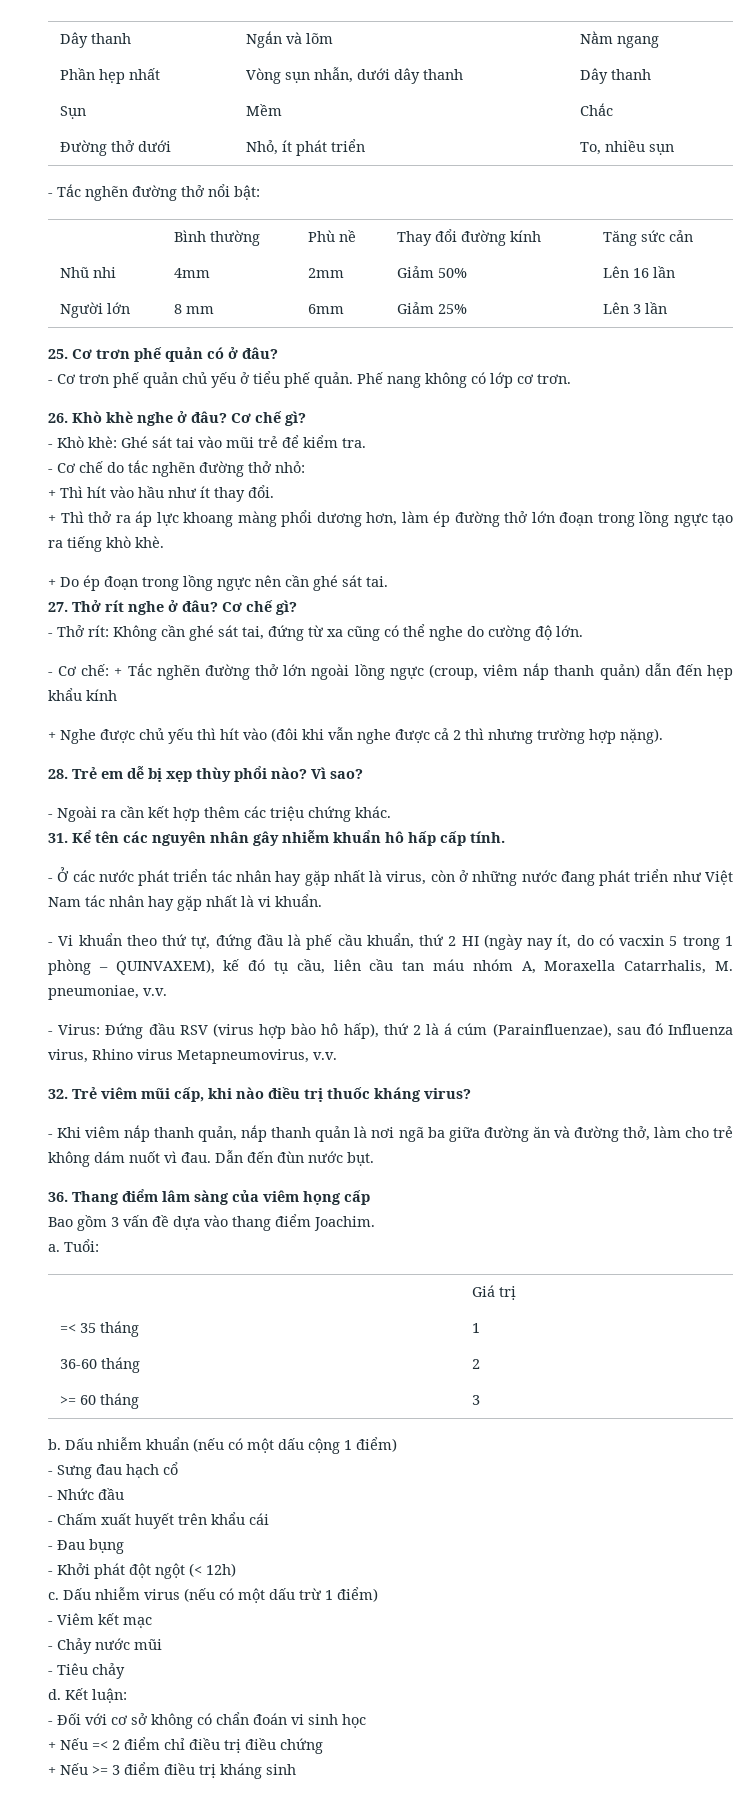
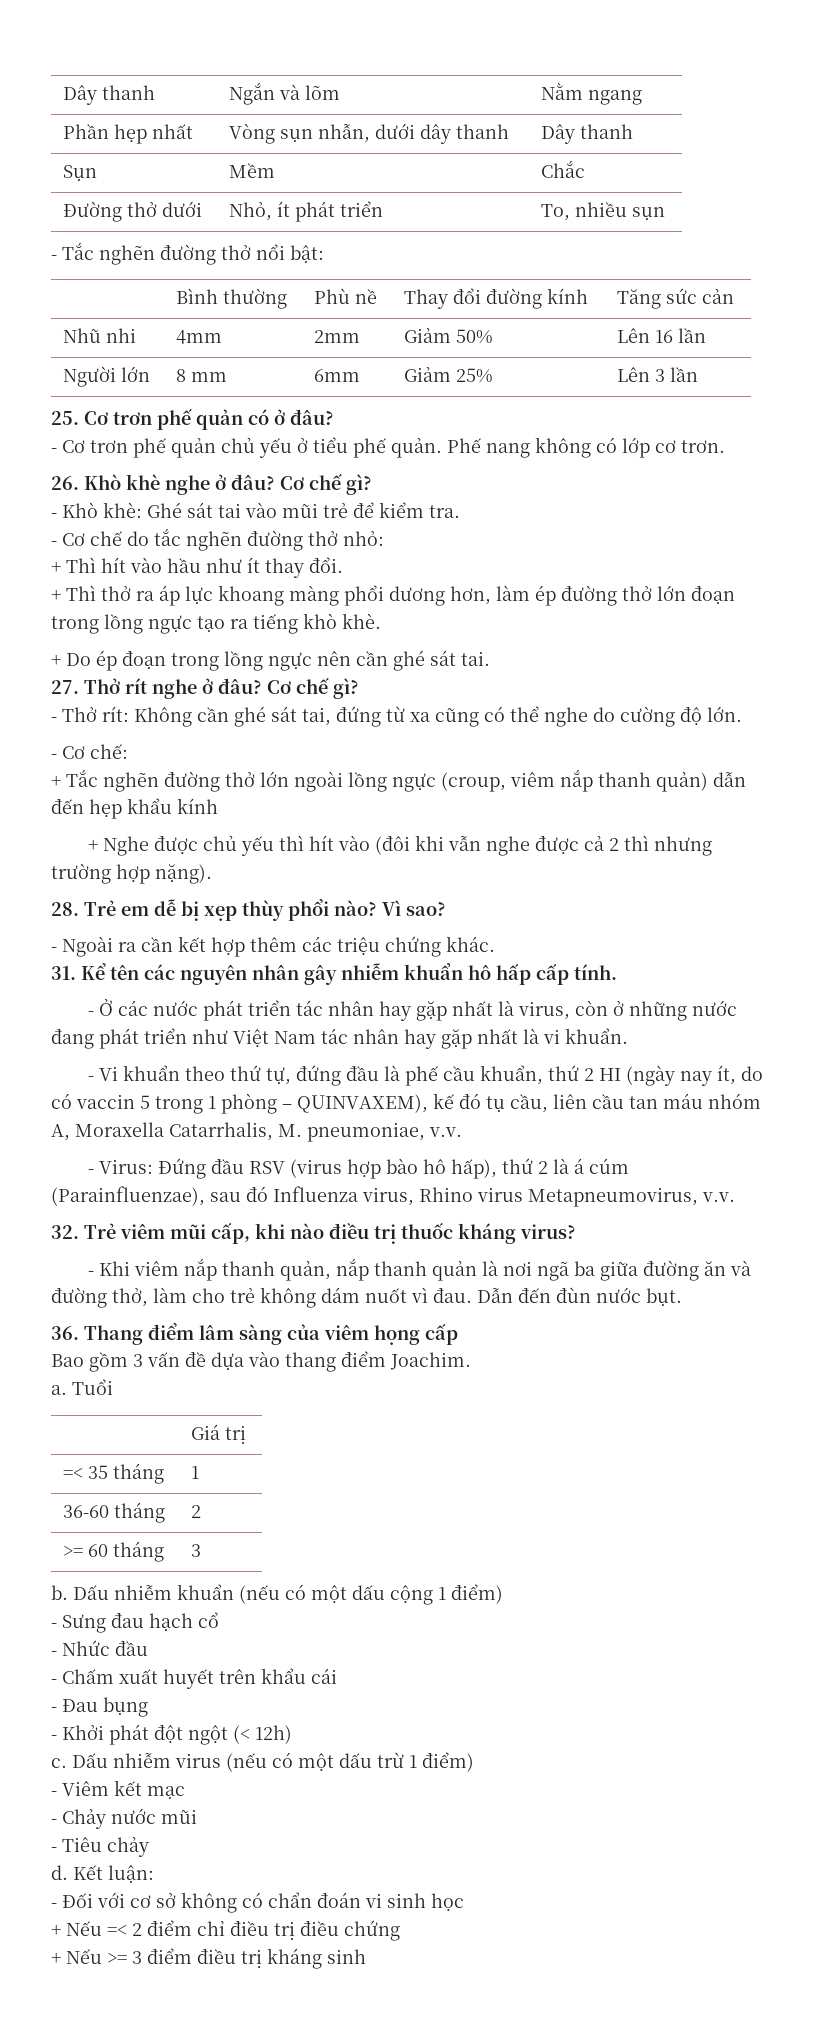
(110, 670) none -> (128, 751) //
[619,935,665,946] vacxin -> [76,1094,135,1109] vaccin
[64,1239,99,1252] Tuổi: -> [72,1379,113,1395] Tuổi

